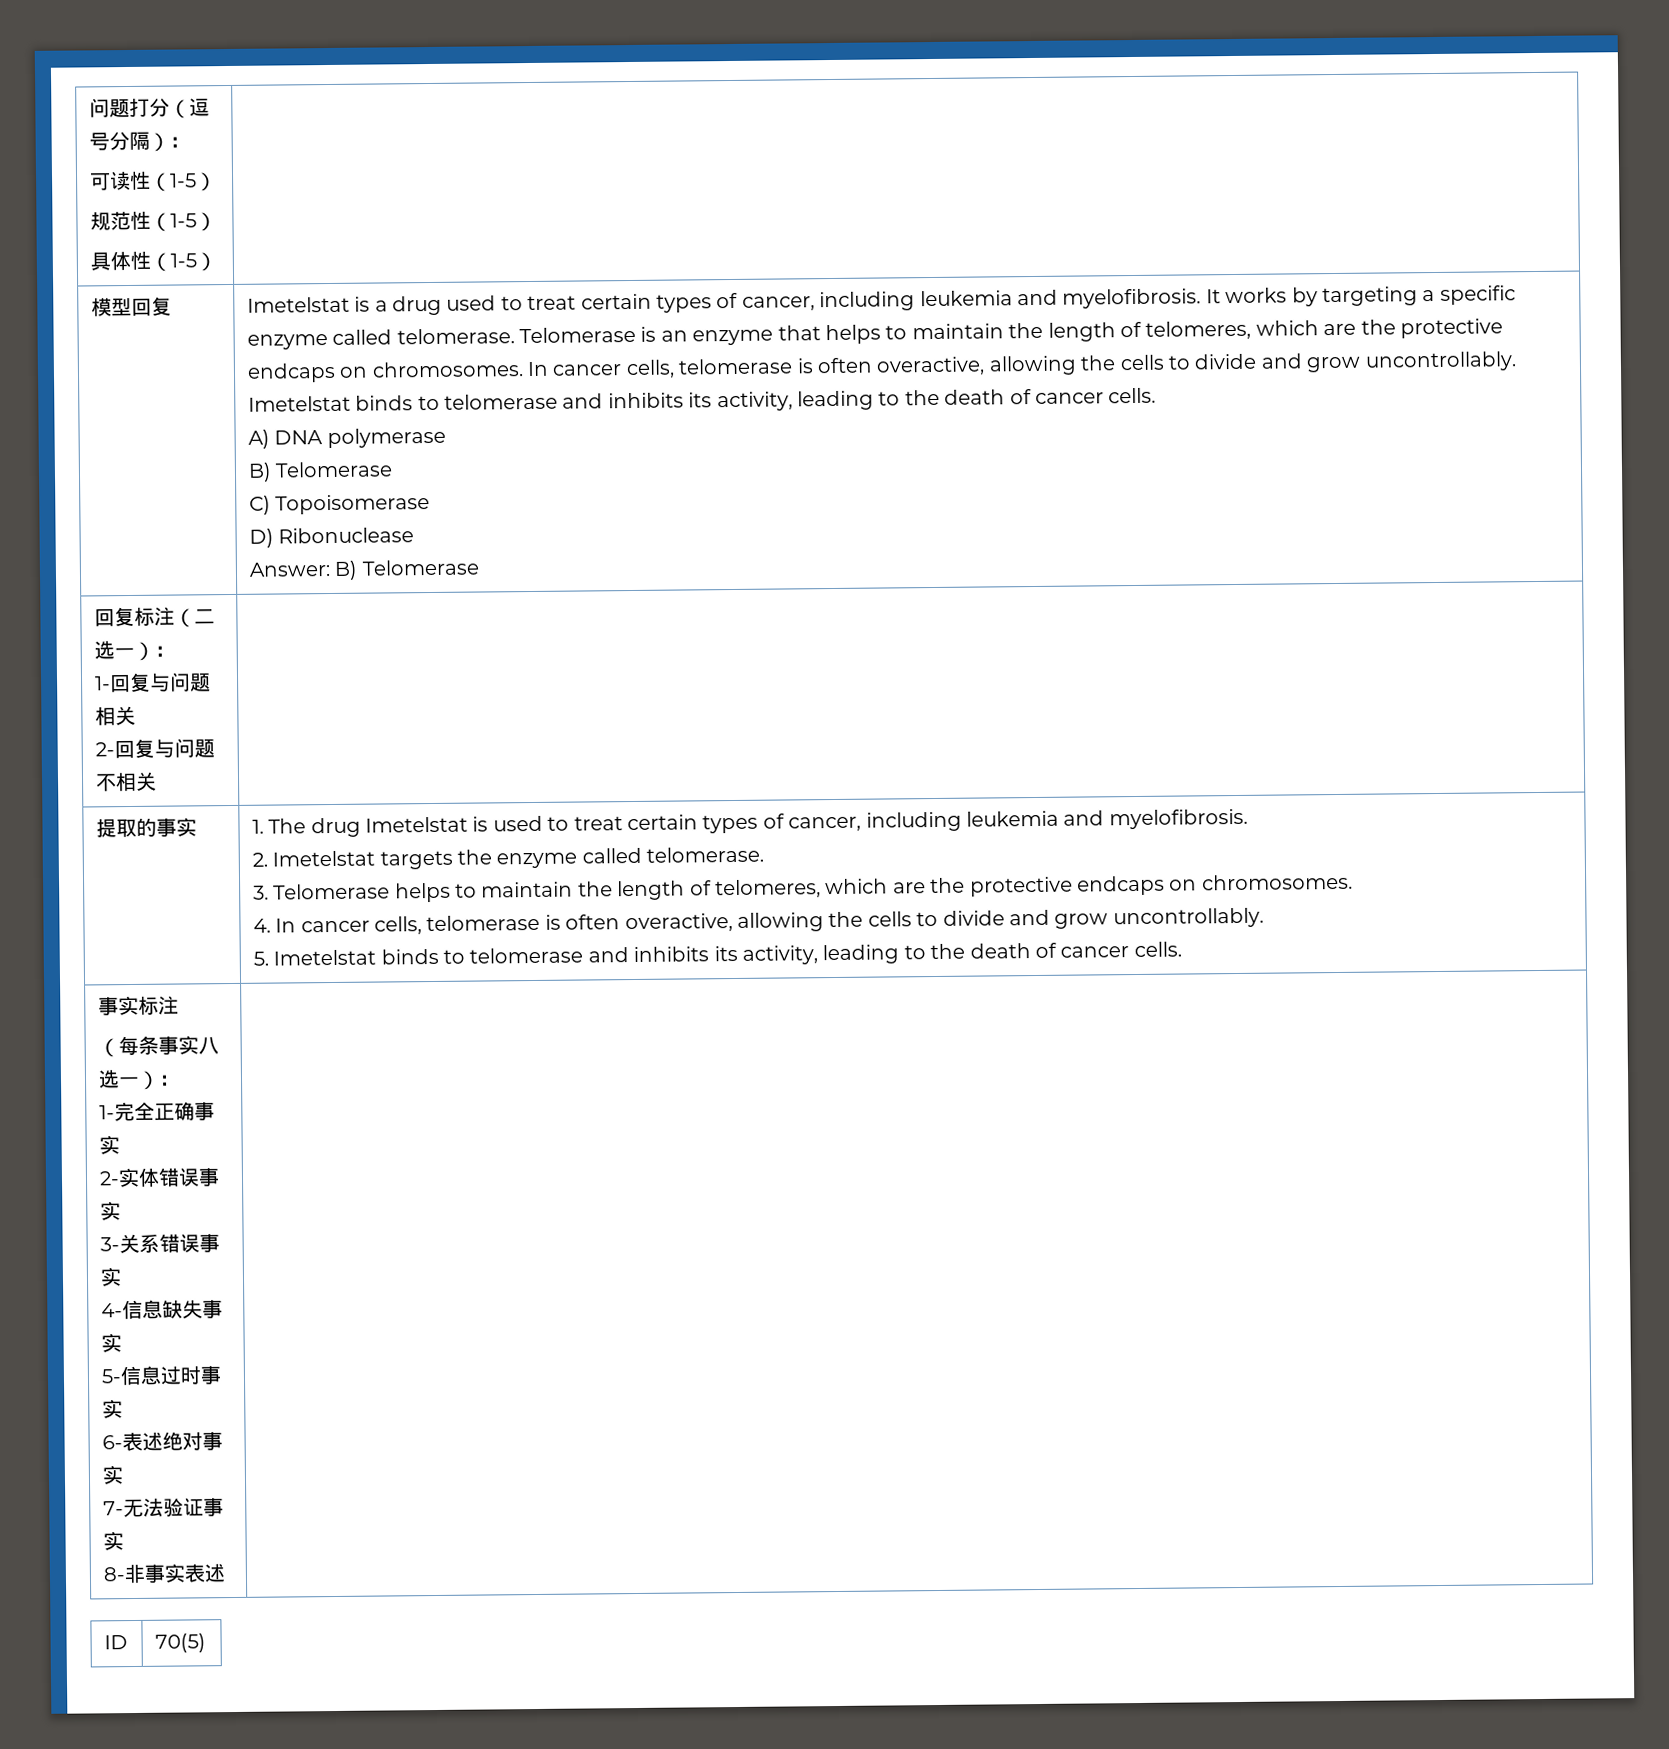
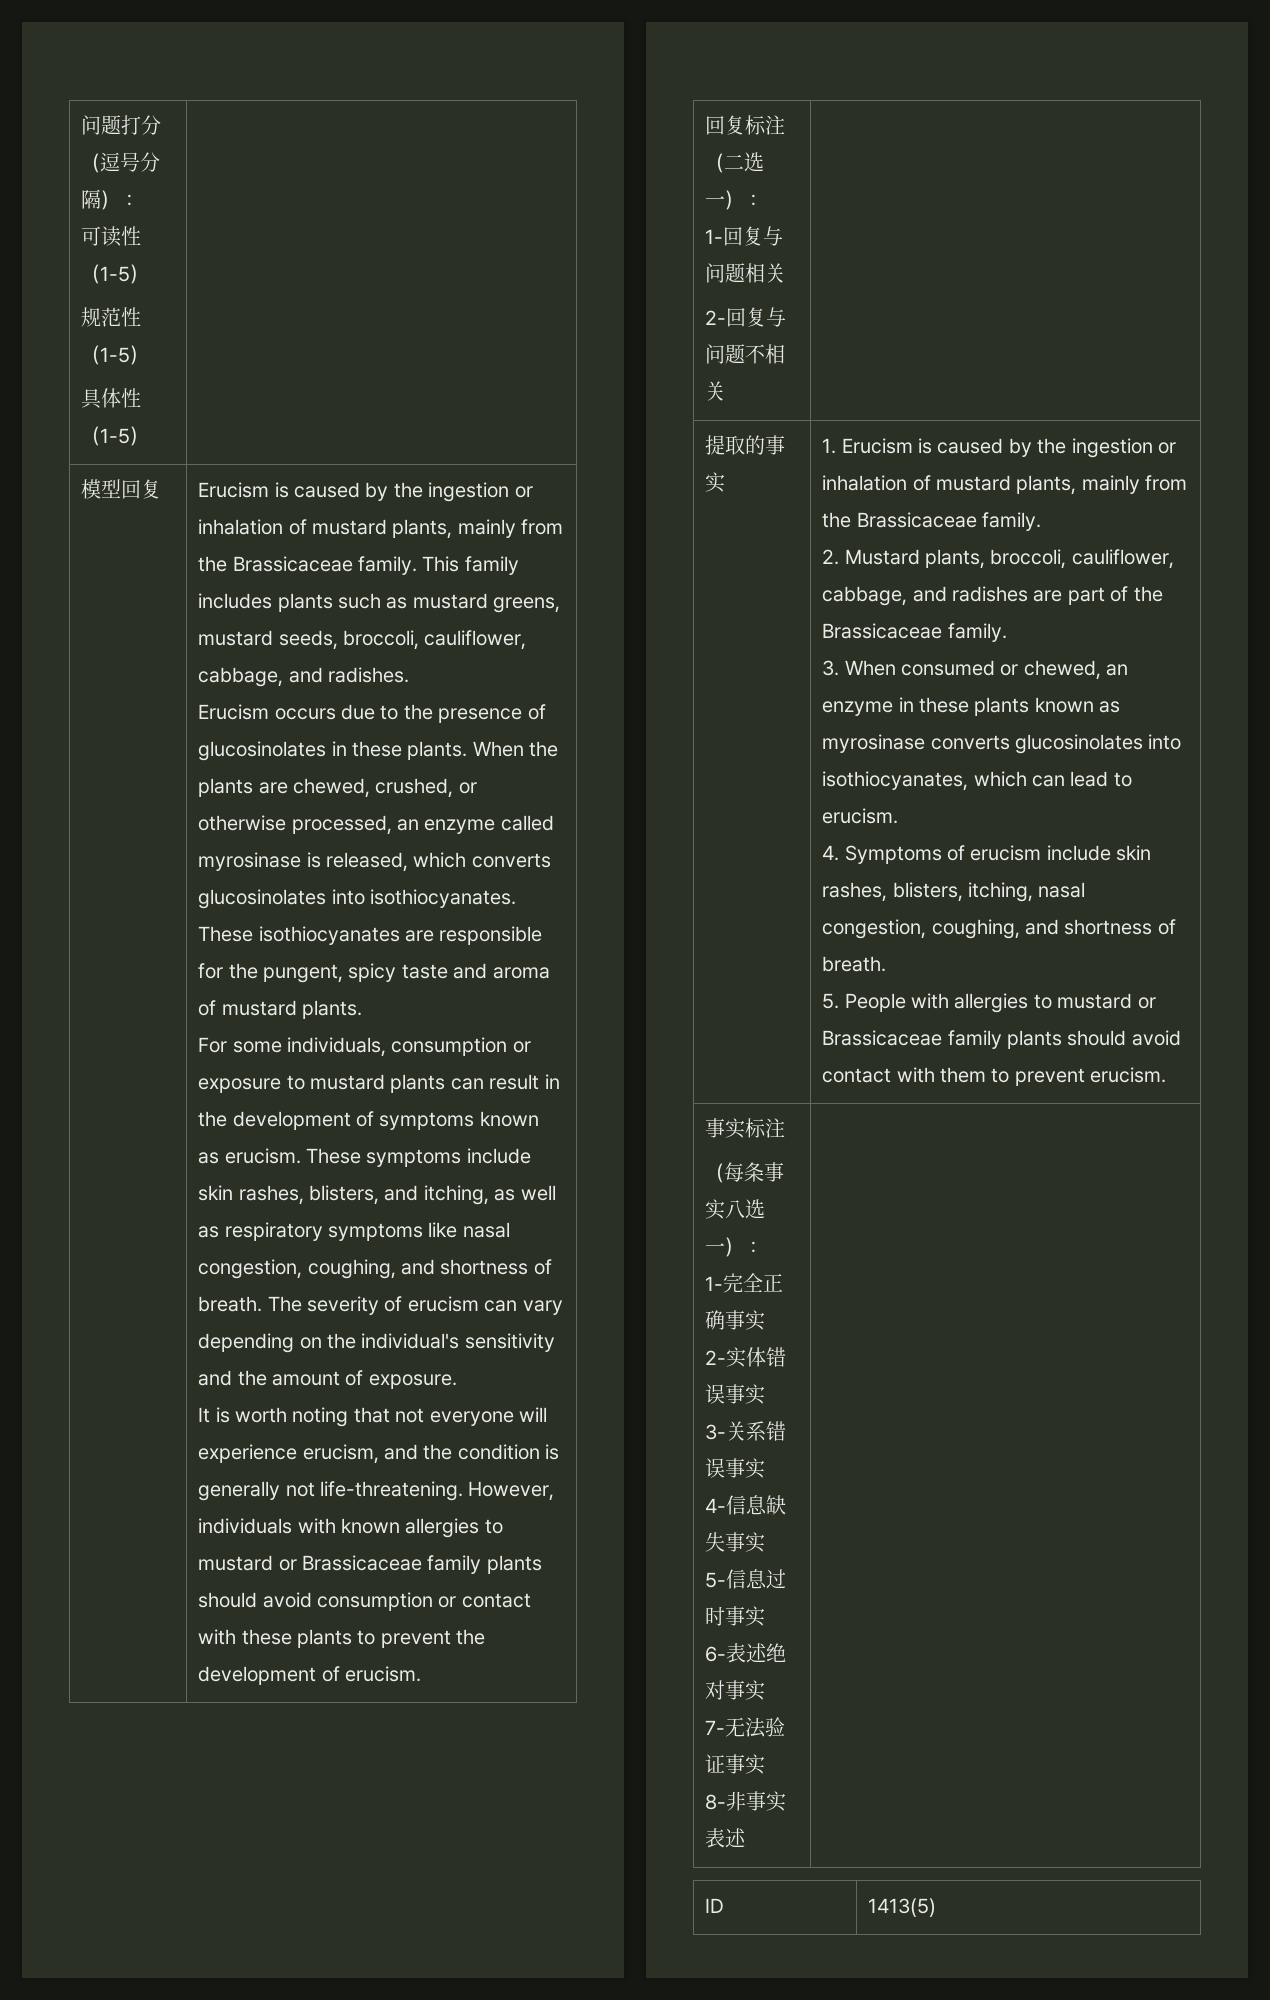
[246,285,1516,316] [246,318,1503,350] [246,351,1517,383] [247,387,1157,412] [247,427,446,449] [247,461,394,482] [248,494,431,515] [248,527,415,548] [248,559,479,580] Imetelstat is a drug used to treat certain types of cancer, including leukemia and myelofibrosis. It works by targeting a specific enzyme called telomerase. Telomerase is an enzyme that helps to maintain the length of telomeres, which are the protective endcaps on chromosomes. In cancer cells, telomerase is often overactive, allowing the cells to divide and grow uncontrollably. Imetelstat binds to telomerase and inhibits its activity, leading to the death of cancer cells. // A) DNA polymerase // B) Telomerase // C) Topoisomerase // D) Ribonuclease // Answer: B) Telomerase -> [198,482,533,502] [198,519,564,539] [198,556,519,575] [198,593,561,613] [198,630,527,650] [198,667,410,687] [198,704,546,723] [198,741,559,761] [198,778,477,798] [198,815,554,835] [198,852,551,872] [198,889,517,909] [198,926,543,945] [198,963,550,983] [198,1000,363,1019] [198,1037,531,1057] [198,1074,560,1093] [198,1111,539,1130] [198,1148,531,1167] [198,1185,556,1205] [198,1222,510,1241] [198,1259,552,1279] [198,1296,563,1315] [198,1333,555,1353] [198,1370,457,1389] [198,1407,548,1427] [198,1444,560,1464] [198,1481,555,1501] [198,1518,503,1538] [198,1555,542,1574] [198,1592,531,1611] [198,1629,486,1648] [198,1666,422,1685] Erucism is caused by the ingestion or inhalation of mustard plants, mainly from the Brassicaceae family. This family includes plants such as mustard greens, mustard seeds, broccoli, cauliflower, cabbage, and radishes. // Erucism occurs due to the presence of glucosinolates in these plants. When the plants are chewed, crushed, or otherwise processed, an enzyme called myrosinase is released, which converts glucosinolates into isothiocyanates. These isothiocyanates are responsible for the pungent, spicy taste and aroma of mustard plants. // For some individuals, consumption or exposure to mustard plants can result in the development of symptoms known as erucism. These symptoms include skin rashes, blisters, and itching, as well as respiratory symptoms like nasal congestion, coughing, and shortness of breath. The severity of erucism can vary depending on the individual's sensitivity and the amount of exposure. // It is worth noting that not everyone will experience erucism, and the condition is generally not life-threatening. However, individuals with known allergies to mustard or Brassicaceae family plants should avoid consumption or contact with these plants to prevent the development of erucism.
[268,808,1248,838] [251,846,765,870] [252,873,1353,903] [252,907,1264,935] [252,941,1182,966] The drug Imetelstat is used to treat certain types of cancer, including leukemia and myelofibrosis. // 2. Imetelstat targets the enzyme called telomerase. // 3. Telomerase helps to maintain the length of telomeres, which are the protective endcaps on chromosomes. // 4. In cancer cells, telomerase is often overactive, allowing the cells to divide and grow uncontrollably. // 5. Imetelstat binds to telomerase and inhibits its activity, leading to the death of cancer cells. -> [841,438,1177,458] [822,475,1188,495] [822,512,1042,531] [822,549,1174,569] [822,586,1163,606] [822,623,1007,642] [822,660,1129,680] [822,697,1121,716] [822,734,1182,754] [822,771,1132,791] [822,808,899,824] [822,845,1152,864] [822,882,1086,902] [822,919,1176,939] [822,956,887,972] [822,993,1156,1013] [822,1030,1181,1049] [822,1067,1167,1086] Erucism is caused by the ingestion or inhalation of mustard plants, mainly from the Brassicaceae family. // 2. Mustard plants, broccoli, cauliflower, cabbage, and radishes are part of the Brassicaceae family. // 3. When consumed or chewed, an enzyme in these plants known as myrosinase converts glucosinolates into isothiocyanates, which can lead to erucism. // 4. Symptoms of erucism include skin rashes, blisters, itching, nasal congestion, coughing, and shortness of breath. // 5. People with allergies to mustard or Brassicaceae family plants should avoid contact with them to prevent erucism.
[154,1633,206,1653] 70(5) -> [868,1898,937,1917] 1413(5)

